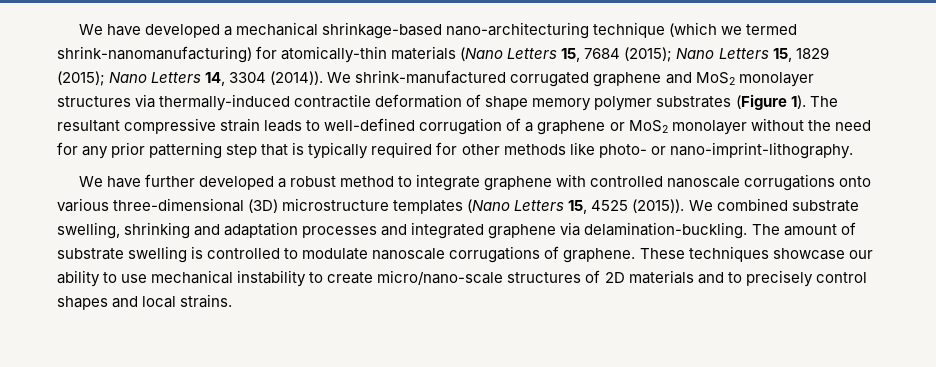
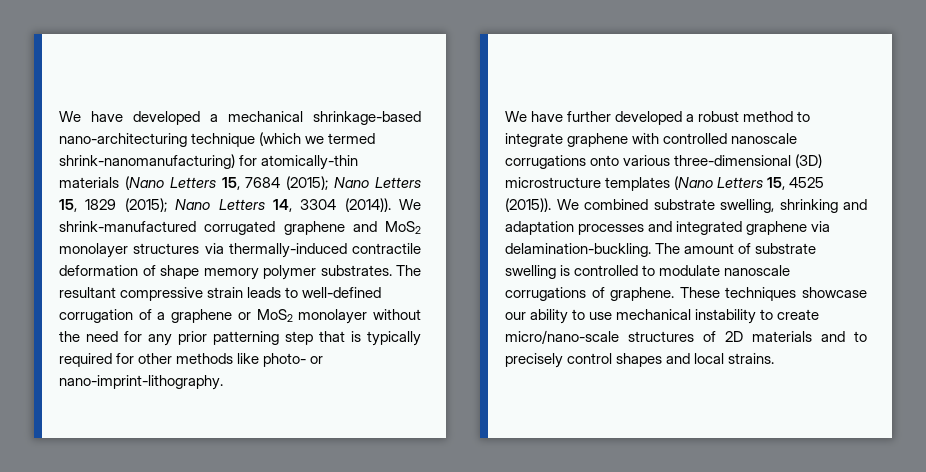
[656,94,806,110] substrates (Figure 1). -> [320,265,392,276] substrates.

